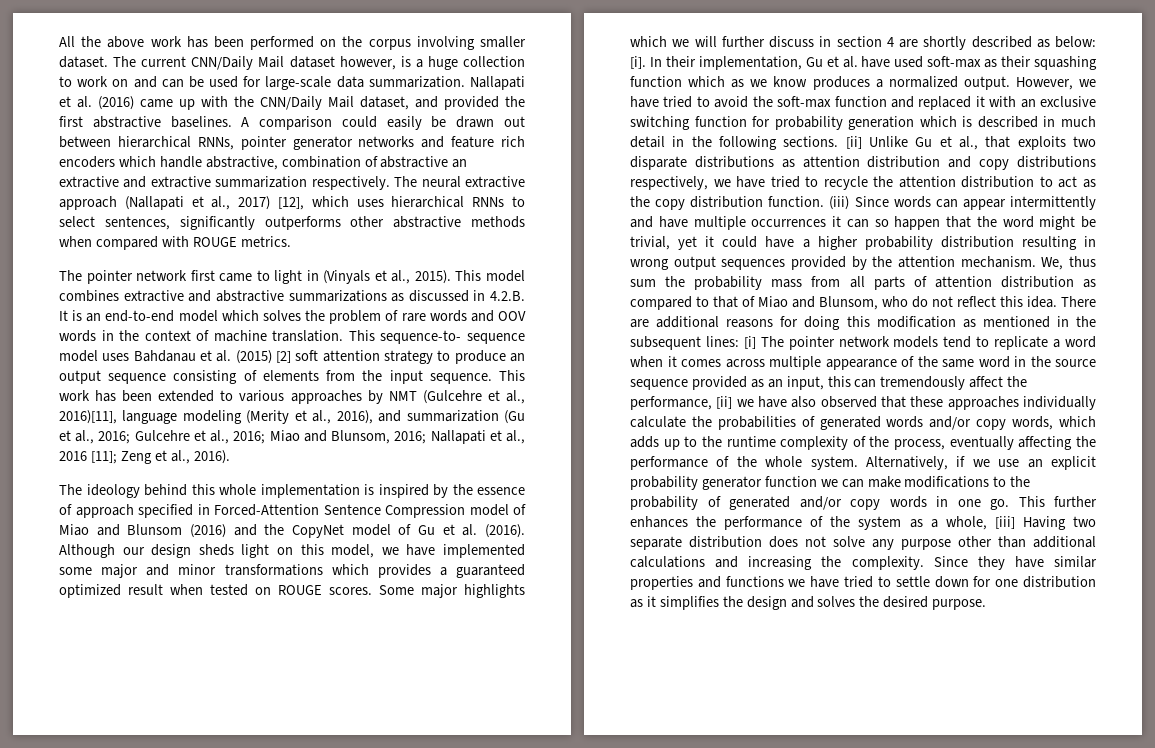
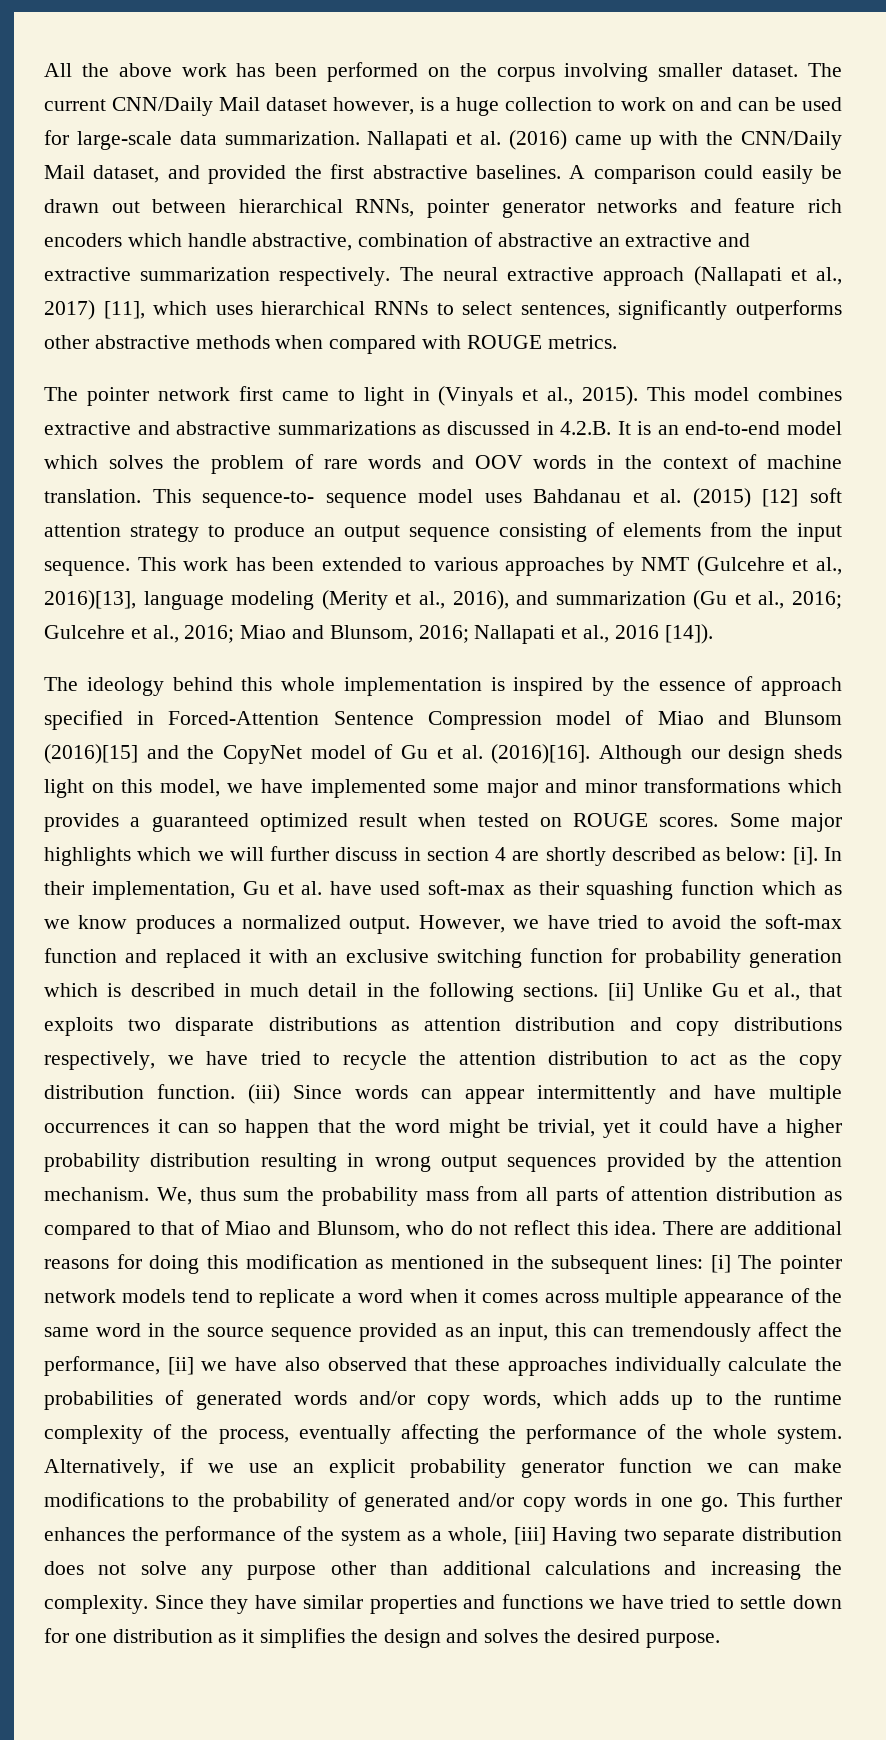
[278,197,304,210] [12], -> [103,301,145,319] [11],
[276,351,291,363] [2] -> [762,489,799,507] [12]
[59,410,117,424] 2016)[11], -> [44,590,136,610] 2016)[13],
[90,450,230,464] [11]; Zeng et al., 2016). -> [664,624,713,644] [14]).
[190,524,226,538] (2016) -> [44,744,138,764] (2016)[15]
[485,524,526,538] (2016). -> [491,744,591,764] (2016)[16].

